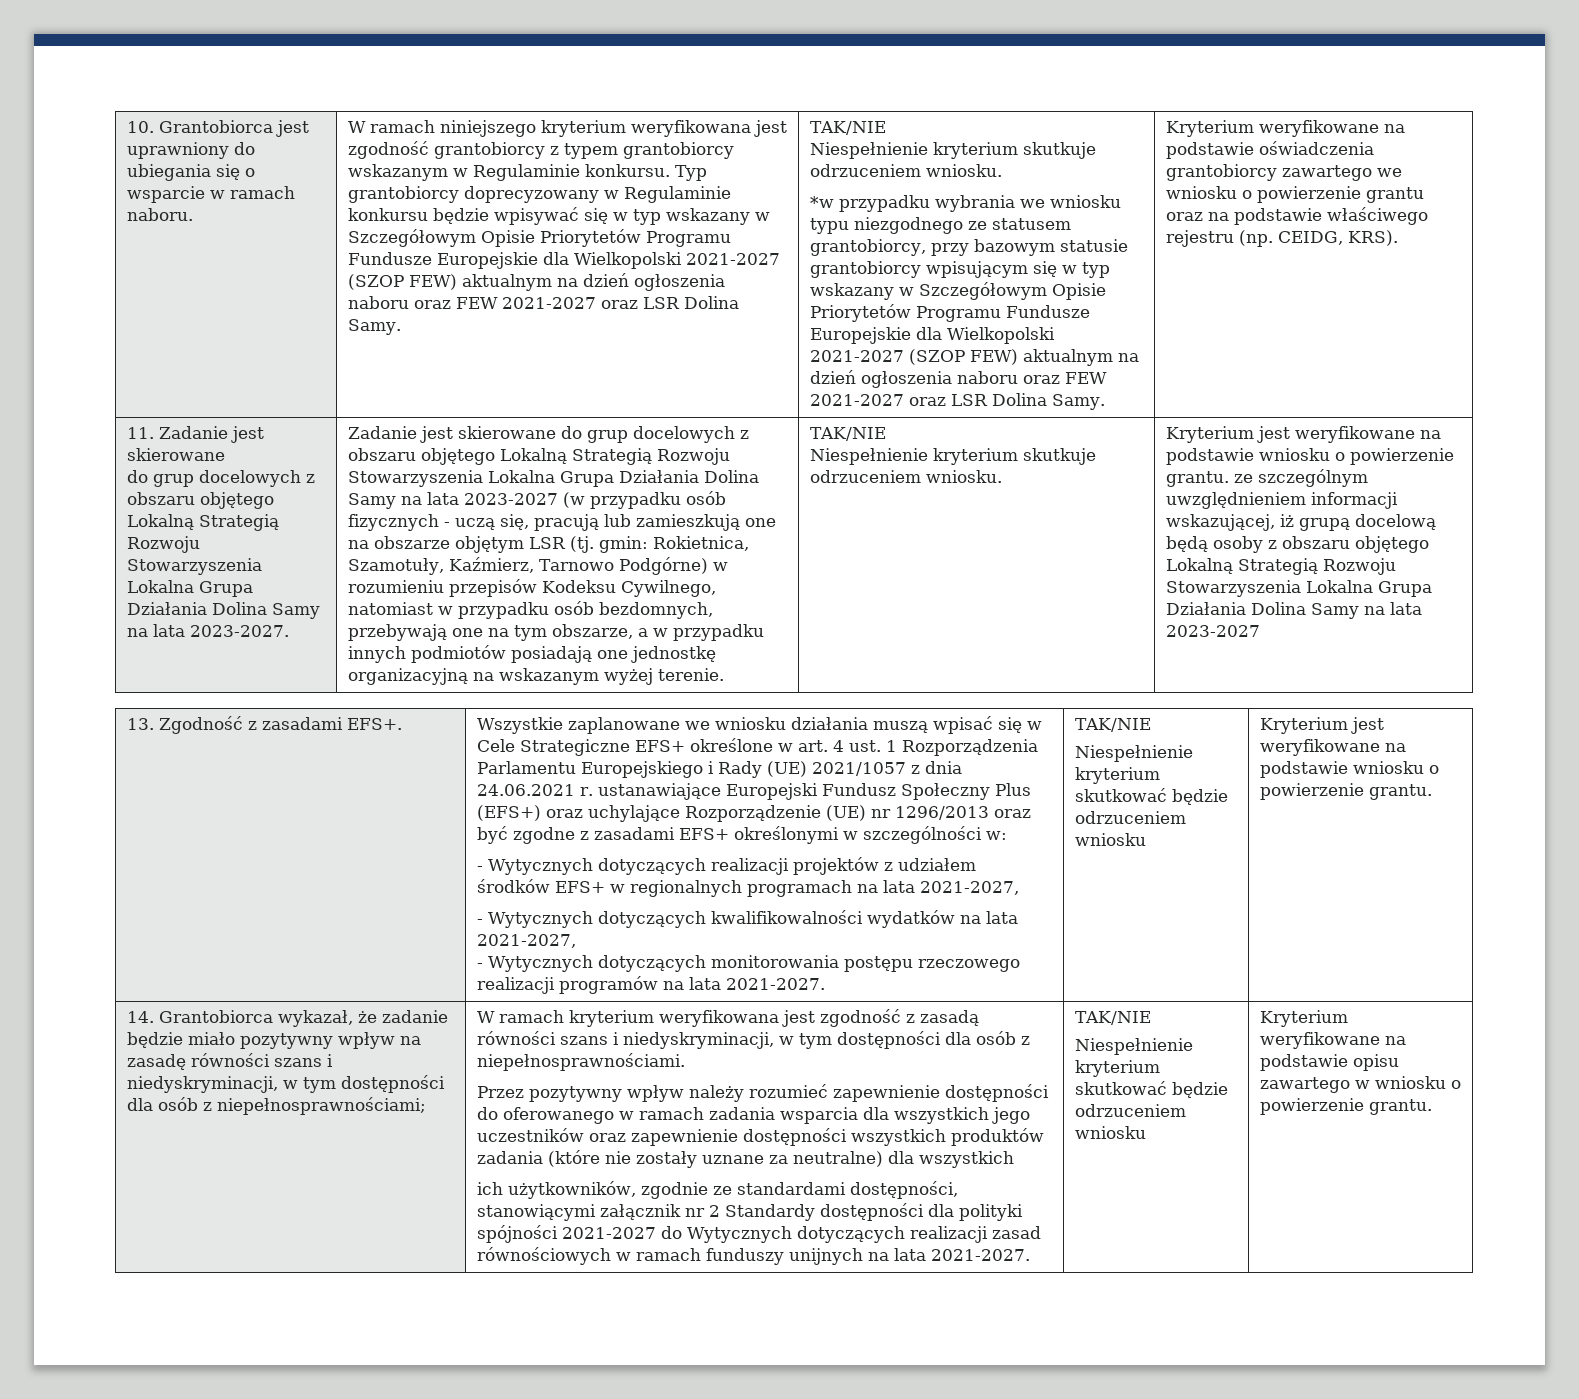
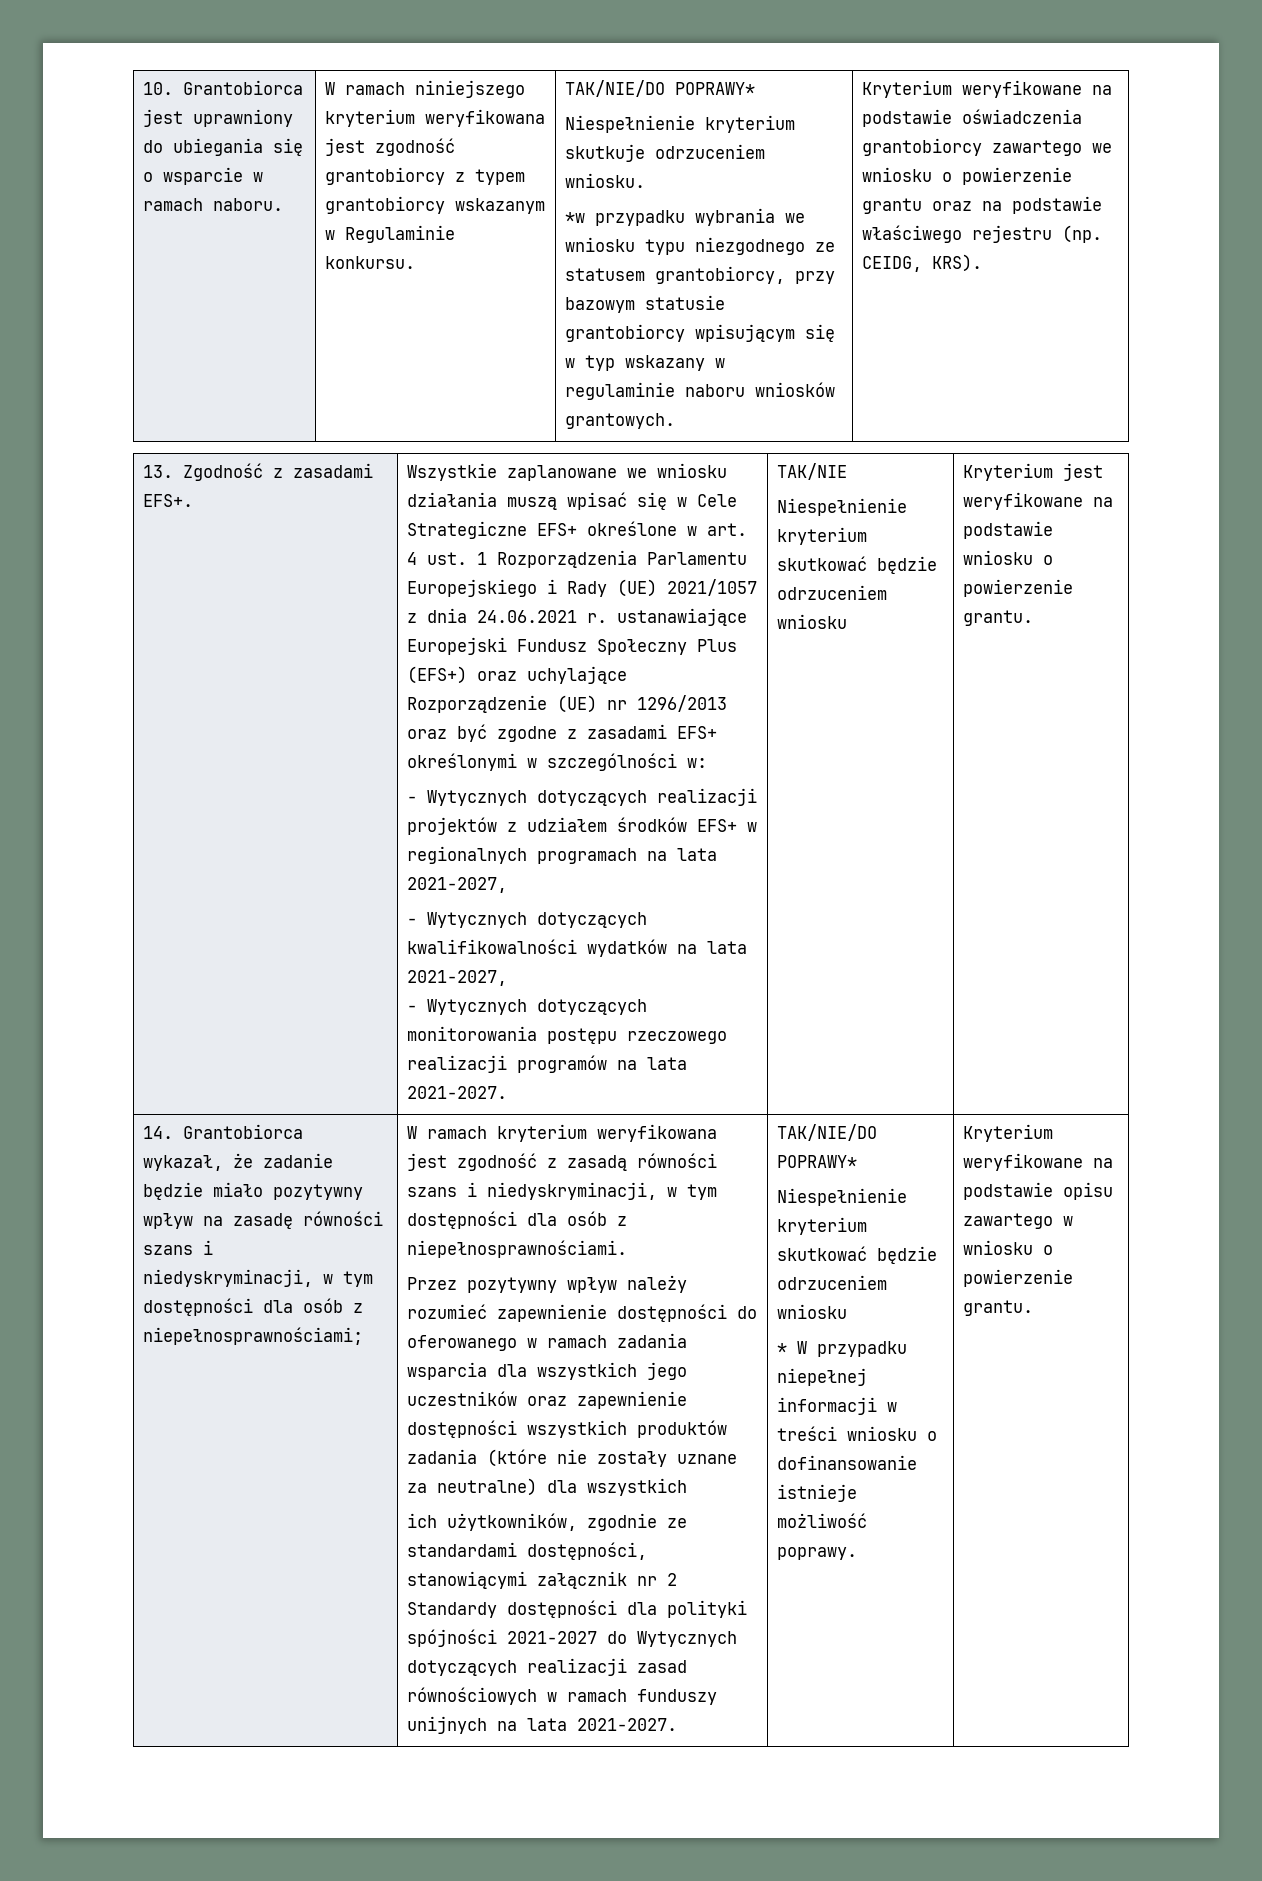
[674,165,707,181] [347,186,731,203] [347,207,770,225] [347,229,731,247] [347,252,780,269] [347,273,725,291] [347,296,739,309] [347,319,401,335] [809,121,886,135] Typ grantobiorcy doprecyzowany w Regulaminie konkursu będzie wpisywać się w typ wskazany w Szczegółowym Opisie Priorytetów Programu Fundusze Europejskie dla Wielkopolski 2021-2027 (SZOP FEW) aktualnym na dzień ogłoszenia naboru oraz FEW 2021-2027 oraz LSR Dolina Samy. | TAK/NIE -> [564,80,755,97] | TAK/NIE/DO POPRAWY*
[918,282,1106,300] [809,304,1090,322] [809,327,1055,344] [809,349,1139,366] [809,370,1107,388] [809,393,1105,410] Szczegółowym Opisie Priorytetów Programu Fundusze Europejskie dla Wielkopolski 2021-2027 (SZOP FEW) aktualnym na dzień ogłoszenia naboru oraz FEW 2021-2027 oraz LSR Dolina Samy. -> [564,382,835,400] [564,413,675,429] regulaminie naboru wniosków grantowych.
[126,426,264,443] [126,448,225,461] [126,470,315,487] [126,492,274,509] [126,514,279,531] [126,536,200,553] [126,558,262,575] [126,580,253,597] [126,602,320,619] [126,624,289,637] [347,426,749,443] [347,448,730,465] [347,470,759,487] [347,491,726,509] [347,514,776,531] [347,536,749,553] [347,557,728,575] [347,579,716,597] [347,601,713,619] [347,624,764,641] [347,645,716,663] [347,668,724,685] [809,427,886,441] [809,448,1096,465] [809,470,1002,483] [1165,426,1441,443] [1165,448,1454,465] [1165,469,1368,487] [1165,492,1398,509] [1165,514,1436,531] [1165,536,1429,553] [1165,558,1396,575] [1165,580,1432,597] [1165,602,1422,619] [1165,625,1260,637] // 11. Zadanie jest skierowane // do grup docelowych z obszaru objętego Lokalną Strategią Rozwoju Stowarzyszenia Lokalna Grupa Działania Dolina Samy na lata 2023-2027. | Zadanie jest skierowane do grup docelowych z obszaru objętego Lokalną Strategią Rozwoju Stowarzyszenia Lokalna Grupa Działania Dolina Samy na lata 2023-2027 (w przypadku osób fizycznych - uczą się, pracują lub zamieszkują one na obszarze objętym LSR (tj. gmin: Rokietnica, Szamotuły, Kaźmierz, Tarnowo Podgórne) w rozumieniu przepisów Kodeksu Cywilnego, natomiast w przypadku osób bezdomnych, przebywają one na tym obszarze, a w przypadku innych podmiotów posiadają one jednostkę organizacyjną na wskazanym wyżej terenie. | TAK/NIE // Niespełnienie kryterium skutkuje odrzuceniem wniosku. | Kryterium jest weryfikowane na podstawie wniosku o powierzenie grantu. ze szczególnym uwzględnieniem informacji wskazującej, iż grupą docelową będą osoby z obszaru objętego Lokalną Strategią Rozwoju Stowarzyszenia Lokalna Grupa Działania Dolina Samy na lata 2023-2027 -> (982, 263) none
[1074,1011,1151,1025] [1074,1038,1193,1055] [1074,1060,1160,1077] [1074,1081,1228,1098] [1074,1104,1186,1117] [1074,1126,1146,1139] TAK/NIE // Niespełnienie kryterium skutkować będzie odrzuceniem wniosku -> [776,1124,877,1141] [776,1155,857,1168] [776,1188,907,1206] [776,1217,867,1235] [776,1246,937,1264] [776,1275,887,1290] [776,1304,847,1319] [776,1341,907,1357] [776,1368,867,1386] [776,1397,897,1415] [776,1426,937,1441] [776,1455,917,1470] [776,1484,857,1502] [776,1513,867,1528] [776,1547,857,1560] TAK/NIE/DO POPRAWY* // Niespełnienie kryterium skutkować będzie odrzuceniem wniosku // * W przypadku niepełnej informacji w treści wniosku o dofinansowanie istnieje możliwość poprawy.

